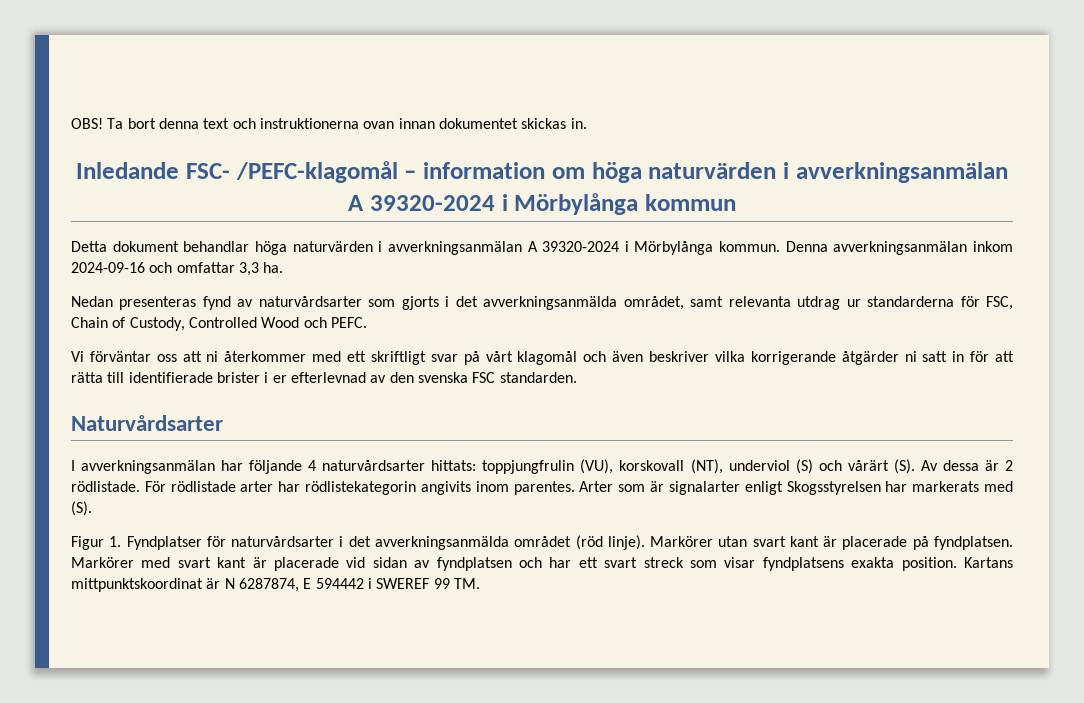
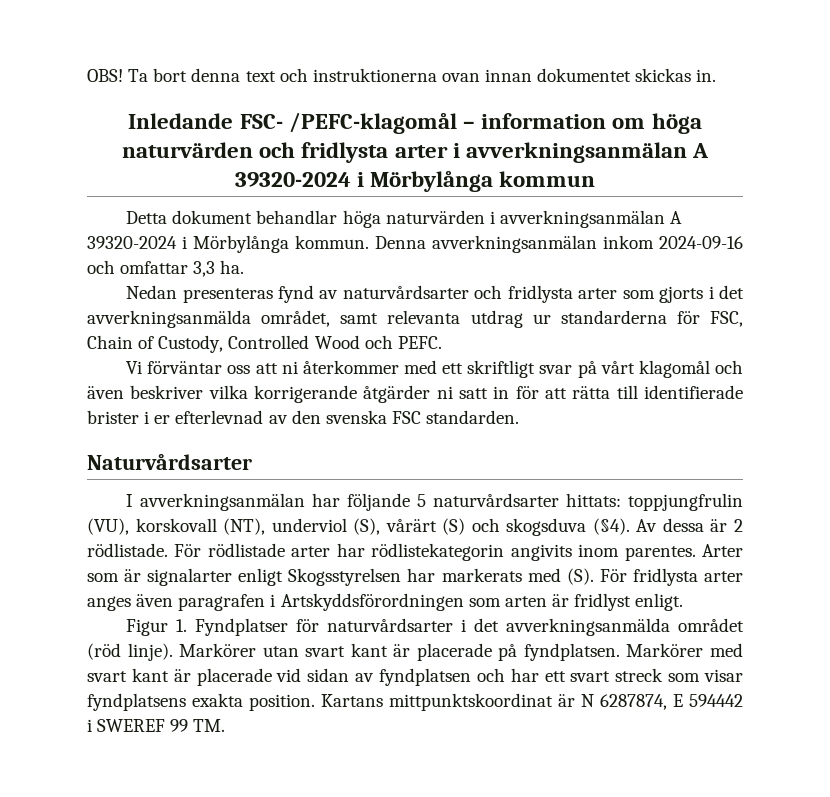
(777, 170) none -> [259,142,448,163] och fridlysta arter
(362, 301) none -> [474,285,618,303] och fridlysta arter
[308,460,317,471] 4 -> [417,494,427,507] 5
[795,459,915,474] (S) och vårärt (S). -> [353,518,630,536] (S), vårärt (S) och skogsduva (§4).
(92, 508) none -> [599,568,744,586] [87,593,684,611] För fridlysta arter anges även paragrafen i Artskyddsförordningen som arten är fridlyst enligt.

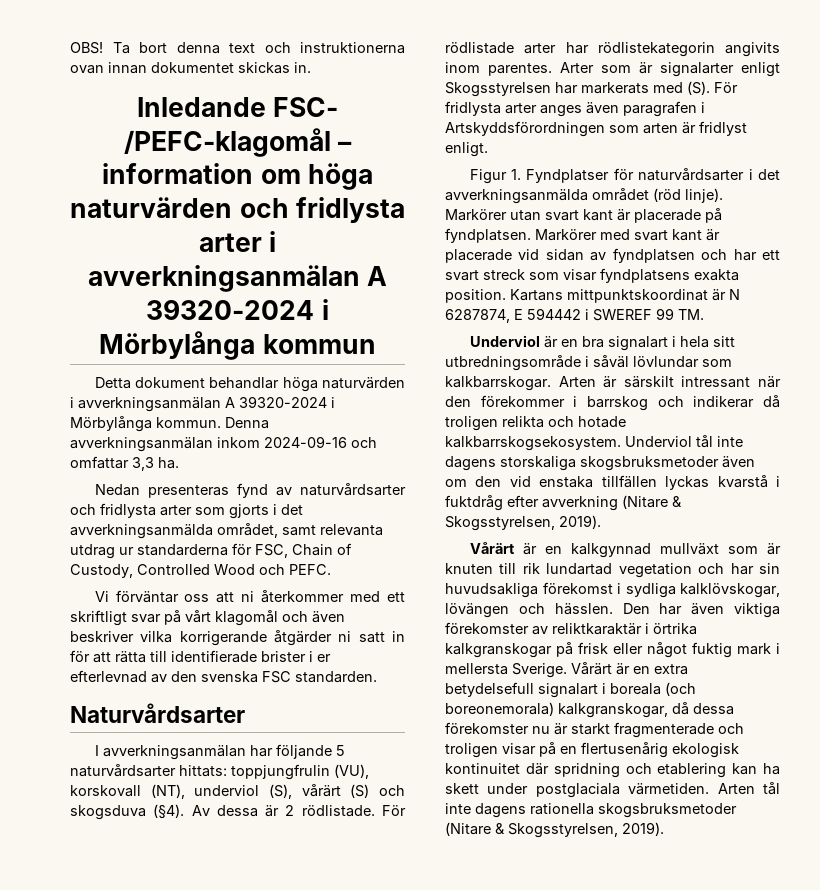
(226, 725) none -> [469,335,735,351] [445,355,732,371] [445,376,781,391] [445,395,780,411] [445,416,626,431] [445,435,743,451] [445,456,755,471] [445,475,780,490] [445,495,682,511] [445,515,601,531] [469,542,781,558] [445,563,780,578] [445,582,780,598] [445,603,780,618] [445,622,697,635] [445,642,780,658] [445,662,688,678] [445,682,696,698] [445,702,734,718] [445,722,744,738] [445,742,739,758] [445,763,780,778] [445,782,780,798] [445,803,737,818] [445,822,664,838] // Underviol är en bra signalart i hela sitt utbredningsområde i såväl lövlundar som kalkbarrskogar. Arten är särskilt intressant när den förekommer i barrskog och indikerar då troligen relikta och hotade kalkbarrskogsekosystem. Underviol tål inte dagens storskaliga skogsbruksmetoder även om den vid enstaka tillfällen lyckas kvarstå i fuktdråg efter avverkning (Nitare & Skogsstyrelsen, 2019). // Vårärt är en kalkgynnad mullväxt som är knuten till rik lundartad vegetation och har sin huvudsakliga förekomst i sydliga kalklövskogar, lövängen och hässlen. Den har även viktiga förekomster av reliktkaraktär i örtrika kalkgranskogar på frisk eller något fuktig mark i mellersta Sverige. Vårärt är en extra betydelsefull signalart i boreala (och boreonemorala) kalkgranskogar, då dessa förekomster nu är starkt fragmenterade och troligen visar på en flertusenårig ekologisk kontinuitet där spridning och etablering kan ha skett under postglaciala värmetiden. Arten tål inte dagens rationella skogsbruksmetoder (Nitare & Skogsstyrelsen, 2019).

